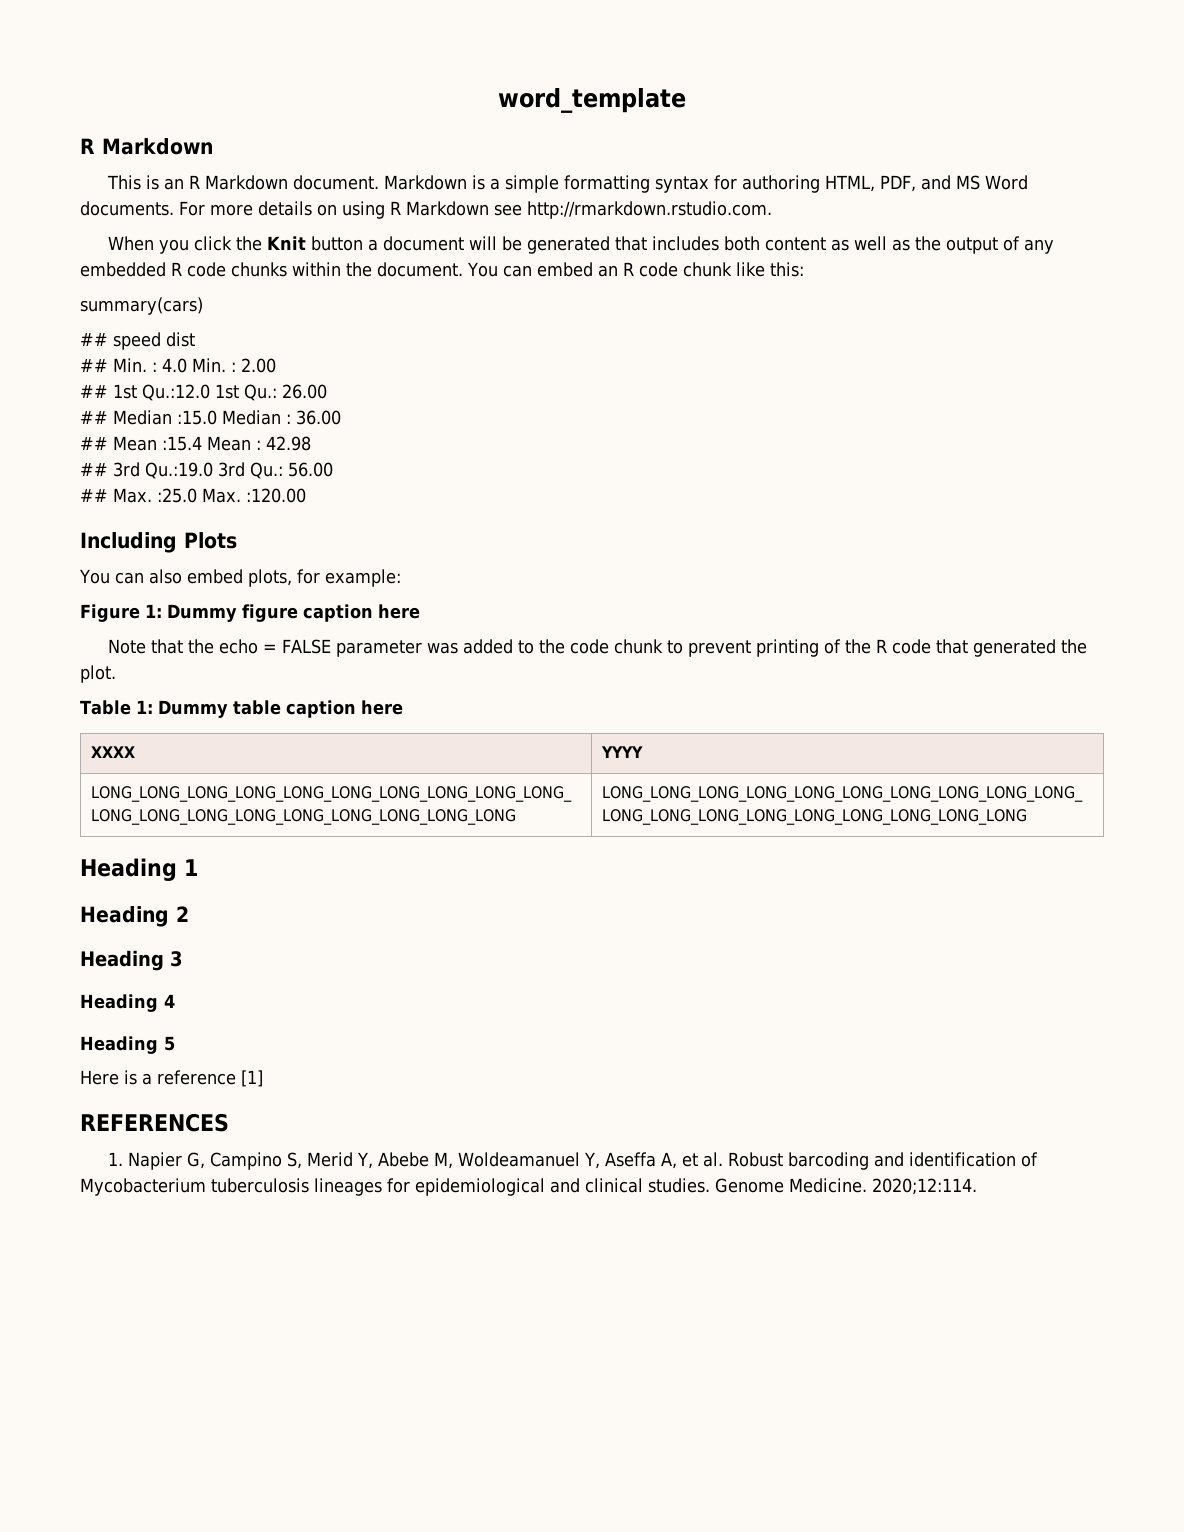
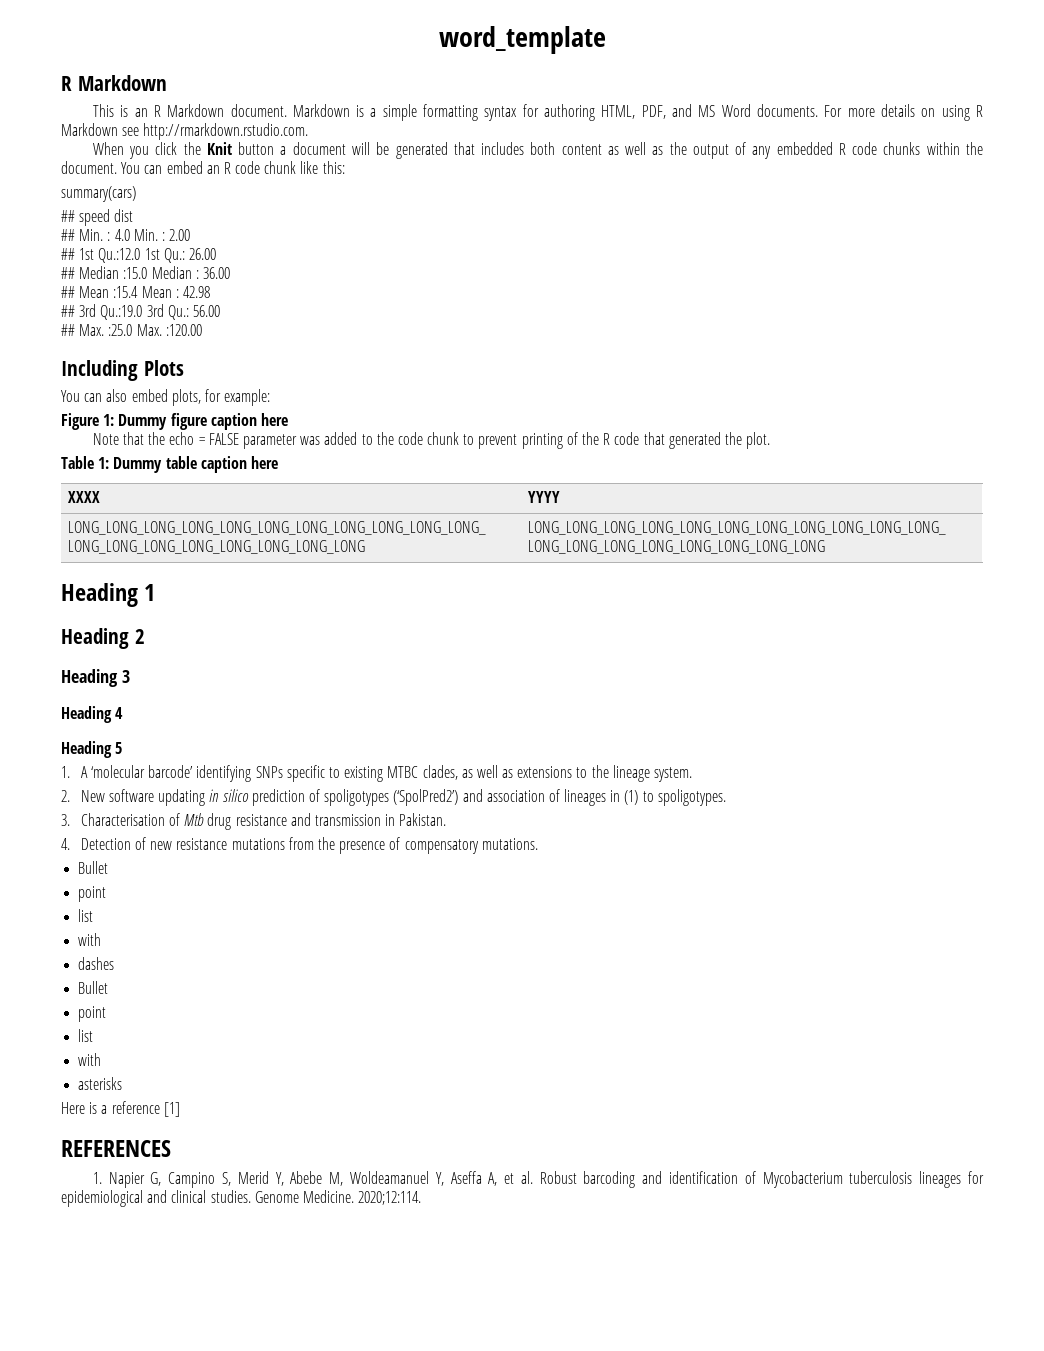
(175, 1043) none -> [61,765,693,782] [61,789,726,806] [61,813,447,830] [61,837,538,854] [78,861,109,874] [78,886,107,902] [78,909,94,922] [78,933,102,946] [78,957,115,970] [78,981,109,994] [78,1006,107,1022] [78,1029,94,1042] [78,1053,102,1066] [78,1077,123,1090] // 1. A ‘molecular barcode’ identifying SNPs specific to existing MTBC clades, as well as extensions to the lineage system. // 2. New software updating in silico prediction of spoligotypes (‘SpolPred2’) and association of lineages in (1) to spoligotypes. // 3. Characterisation of Mtb drug resistance and transmission in Pakistan. // 4. Detection of new resistance mutations from the presence of compensatory mutations. // Bullet // point // list // with // dashes // Bullet // point // list // with // asterisks

